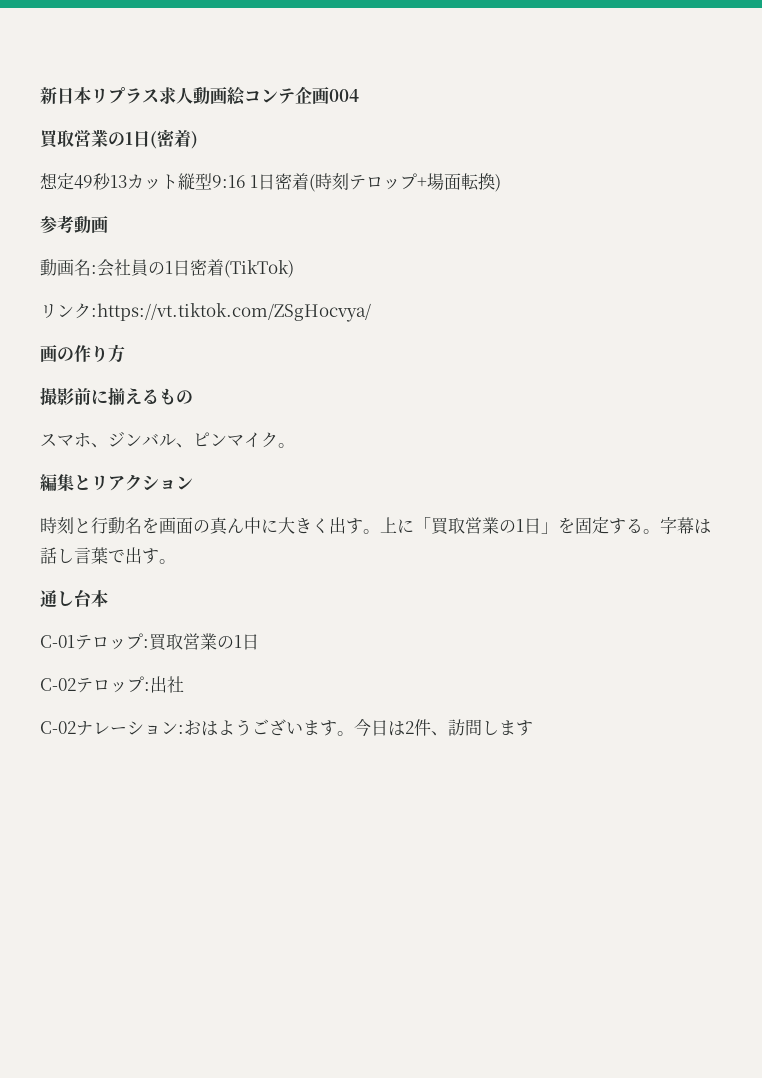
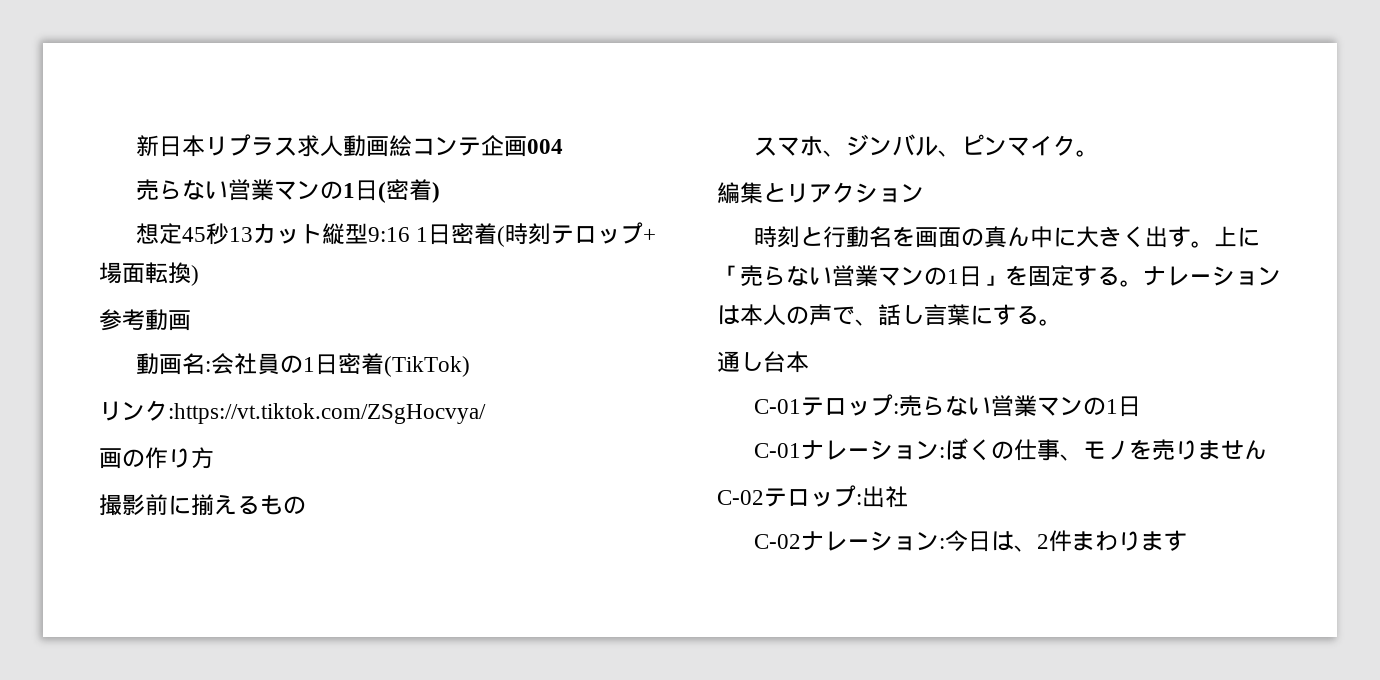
[40,129,108,149] 買取営業 -> [136,179,321,201] 売らない営業マン
[74,175,93,189] 49 -> [182,227,207,242] 45
[431,517,499,535] 買取営業 -> [740,265,924,287] 売らない営業マン
[660,517,711,534] 字幕は -> [1143,266,1281,286] [717,304,878,326] ナレーションは本人の声で、
[108,547,159,564] で出す -> [970,304,1039,325] にする
[149,633,259,651] 買取営業の1日 -> [899,395,1142,417] [754,438,1268,461] 売らない営業マンの1日 // C-01ナレーション:ぼくの仕事、モノを売りません
[184,718,499,737] おはようございます。今日は2件、訪問し -> [945,530,1142,552] 今日は、2件まわり

